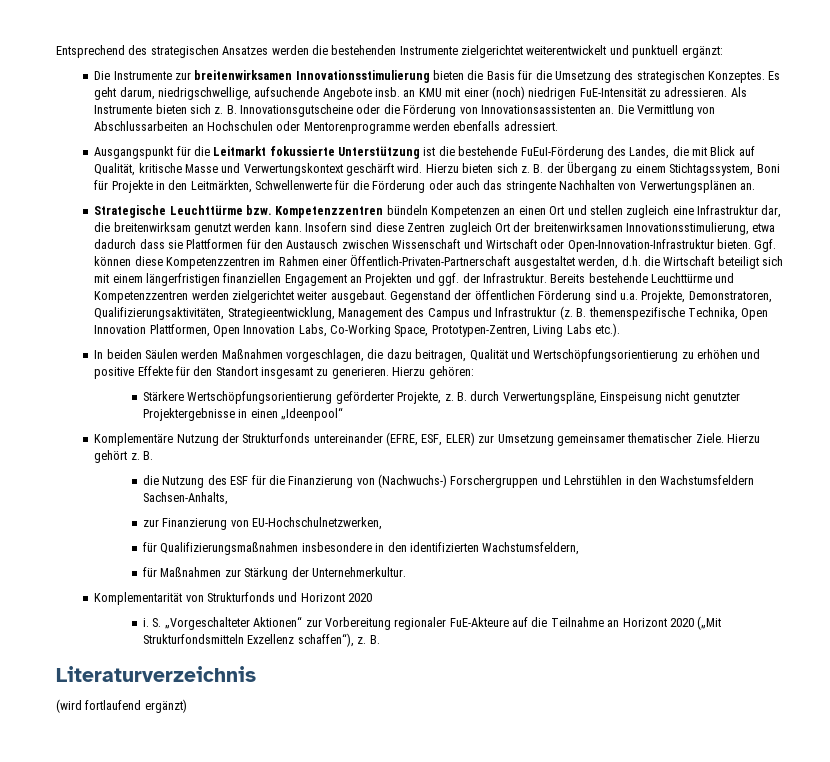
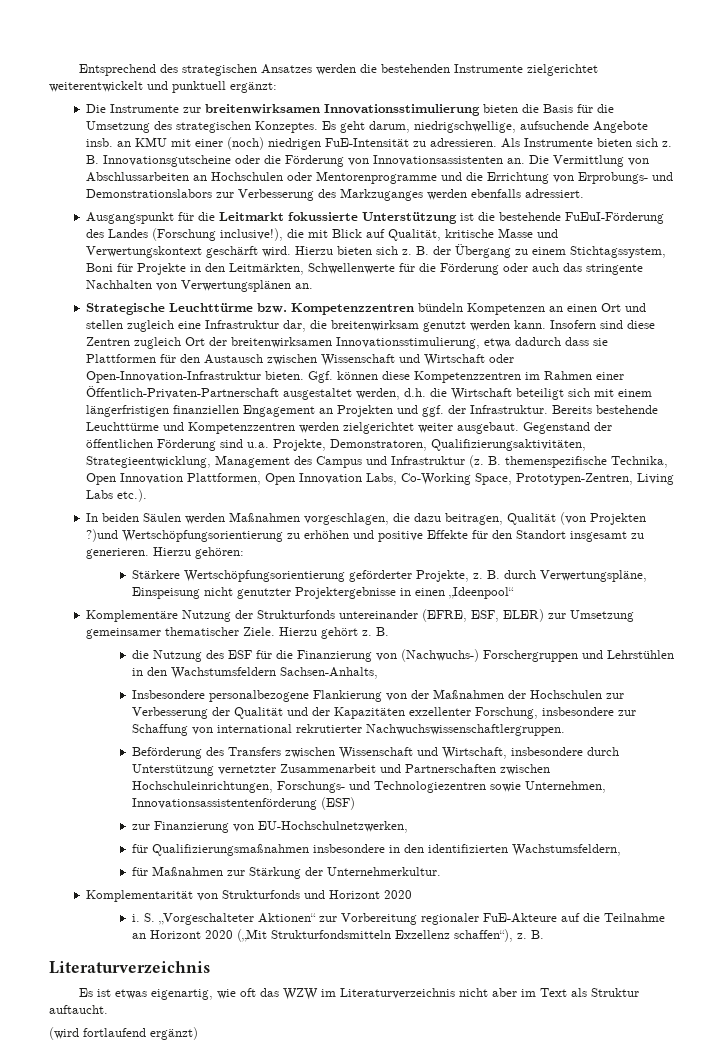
(410, 128) none -> [441,172,674,184] [86,188,424,201] und die Errichtung von Erprobungs- und Demonstrationslabors zur Verbesserung des Markzuganges
[629,146,670,159] Landes, -> [108,228,284,241] Landes (Forschung inclusive!),
[510,349,530,359] und -> [560,512,647,525] [86,529,119,542] (von Projekten ?)und
(229, 498) none -> [131,689,624,702] [131,707,636,719] [131,724,565,736] [131,747,619,759] [131,764,550,776] [131,781,606,793] [131,797,355,810] // Insbesondere personalbezogene Flankierung von der Maßnahmen der Hochschulen zur Verbesserung der Qualität und der Kapazitäten exzellenter Forschung, insbesondere zur Schaffung von international rekrutierter Nachwuchswissenschaftlergruppen. // Beförderung des Transfers zwischen Wissenschaft und Wirtschaft, insbesondere durch Unterstützung vernetzter Zusammenarbeit und Partnerschaften zwischen Hochschuleinrichtungen, Forschungs- und Technologiezentren sowie Unternehmen, Innovationsassistentenförderung (ESF)
(256, 674) none -> [79,988,640,1000] [49,1005,108,1014] // Es ist etwas eigenartig, wie oft das WZW im Literaturverzeichnis nicht aber im Text als Struktur auftaucht.

